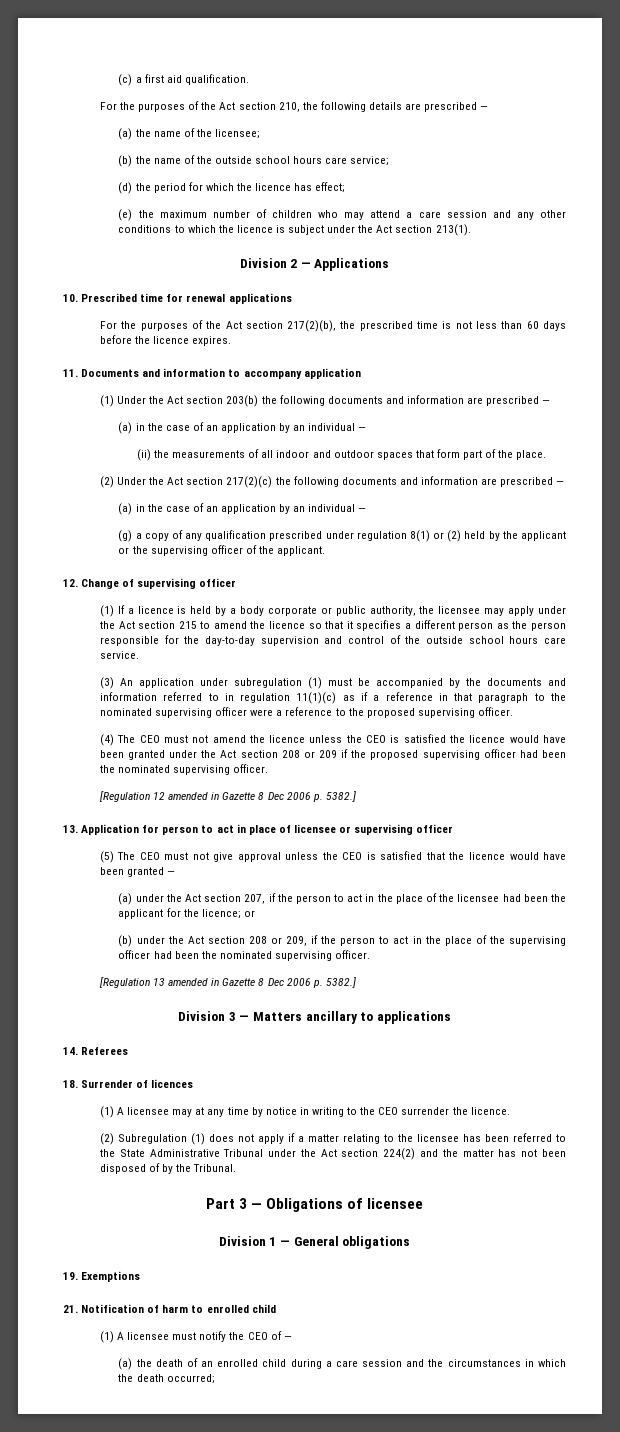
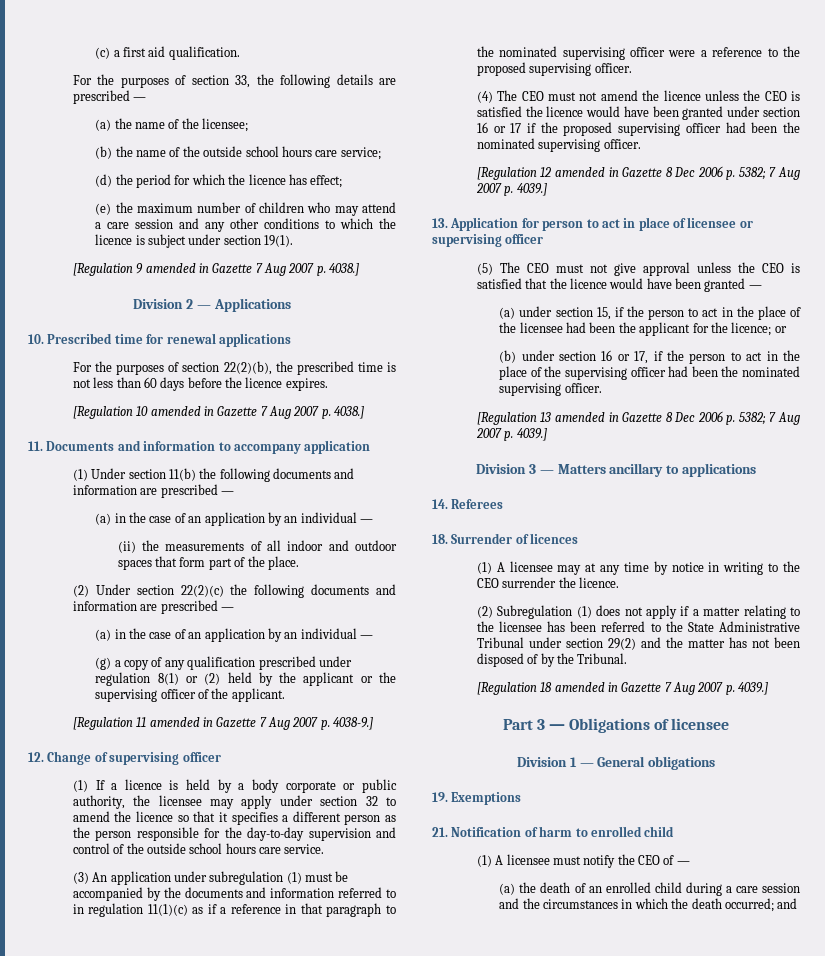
[201,102,300,112] the Act section 210, -> [191,75,251,88] section 33,
[358,224,471,236] the Act section 213(1). -> [223,235,294,247] [72,263,360,276] section 19(1). // [Regulation 9 amended in Gazette 7 Aug 2007 p. 4038.]
[206,320,337,332] the Act section 217(2)(b), -> [182,361,272,375] section 22(2)(b),
(232, 341) none -> [72,406,365,419] // [Regulation 10 amended in Gazette 7 Aug 2007 p. 4038.]
[149,395,259,407] the Act section 203(b) -> [128,468,196,481] section 11(b)
[149,476,273,488] the Act section 217(2)(c) -> [136,585,224,597] section 22(2)(c)
(326, 551) none -> [72,717,374,730] // [Regulation 11 amended in Gazette 7 Aug 2007 p. 4038-9.]
[99,621,197,629] the Act section 215 -> [320,796,378,806] section 32
[201,750,338,758] the Act section 208 or 209 -> [763,107,800,117] [476,122,522,133] section 16 or 17
[325,791,356,802] 5382.] -> [738,167,800,180] [475,183,547,196] 5382; 7 Aug 2007 p. 4039.]
[166,894,266,904] the Act section 207, -> [555,307,611,320] section 15,
[168,936,308,946] the Act section 208 or 209, -> [559,350,649,364] section 16 or 17,
[325,977,356,988] 5382.] -> [738,412,800,425] [475,428,547,441] 5382; 7 Aug 2007 p. 4039.]
[300,1148,416,1160] the Act section 224(2) -> [565,638,636,650] section 29(2)
(237, 1168) none -> [476,682,769,695] // [Regulation 18 amended in Gazette 7 Aug 2007 p. 4039.]
(215, 1379) none -> [777,898,798,909] and

